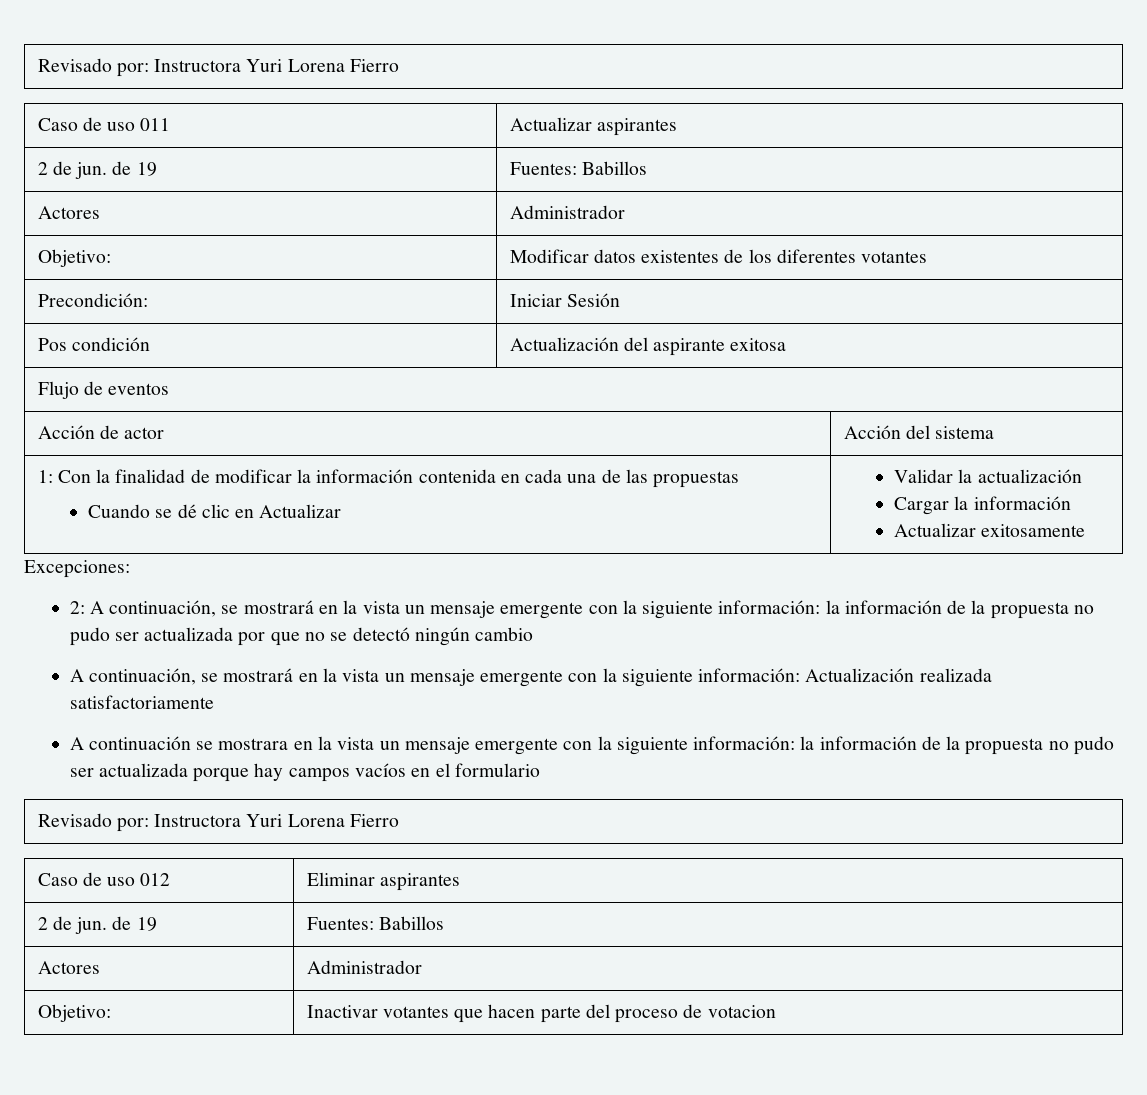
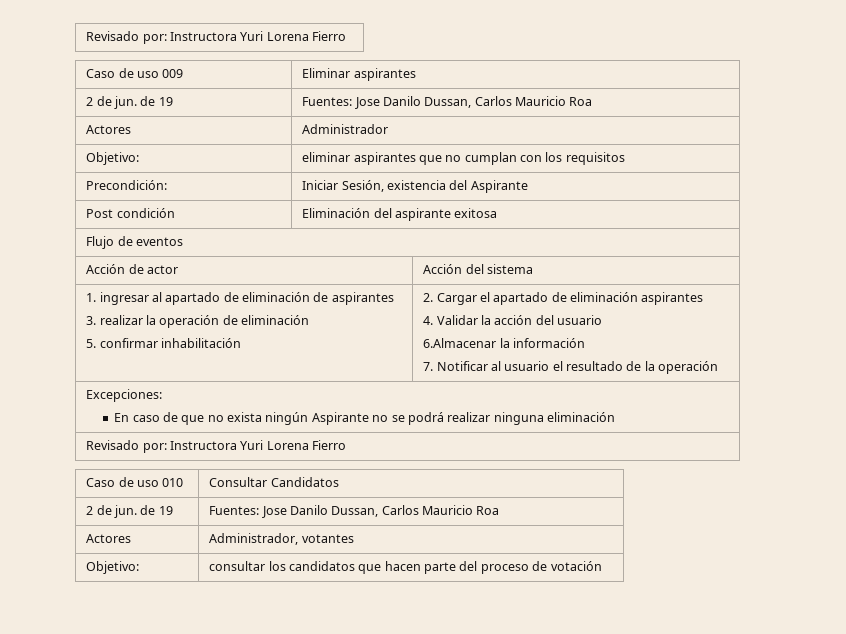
[37,58,399,77] [37,117,171,131] [509,117,677,136] [37,161,157,179] [509,161,647,175] [37,206,100,219] [509,205,625,219] [37,249,111,267] [509,249,928,263] [37,293,148,307] [509,293,620,307] [37,338,67,351] Revisado por: Instructora Yuri Lorena Fierro // Caso de uso 011 | Actualizar aspirantes // 2 de jun. de 19 | Fuentes: Babillos // Actores | Administrador // Objetivo: | Modificar datos existentes de los diferentes votantes // Precondición: | Iniciar Sesión // Pos -> [86,31,347,44] [86,68,184,78] [302,68,416,81] [86,96,173,109] [302,96,593,109] [86,125,132,134] [302,124,389,134] [86,152,140,165] [302,152,625,165] [86,180,168,190] [302,180,528,193] [86,209,114,218] Revisado por: Instructora Yuri Lorena Fierro // Caso de uso 009 | Eliminar aspirantes // 2 de jun. de 19 | Fuentes: Jose Danilo Dussan, Carlos Mauricio Roa // Actores | Administrador // Objetivo: | eliminar aspirantes que no cumplan con los requisitos // Precondición: | Iniciar Sesión, existencia del Aspirante // Post
[509,337,619,351] Actualización -> [302,208,371,218] Eliminación
[37,469,740,488] [88,504,342,518] [894,469,1082,483] [894,496,1071,515] [894,523,1086,537] [24,560,130,578] [69,600,1094,619] [69,627,534,646] [69,668,992,687] [69,695,214,709] [69,736,1114,755] [69,763,540,782] [37,813,399,832] [37,872,171,886] [306,872,460,891] [37,916,157,934] [306,916,444,930] [37,961,100,974] [306,960,422,974] [37,1004,111,1022] [306,1005,449,1018] 1: Con la finalidad de modificar la información contenida en cada una de las propuestas // Cuando se dé clic en Actualizar | Validar la actualización // Cargar la información // Actualizar exitosamente // Excepciones: // 2: A continuación, se mostrará en la vista un mensaje emergente con la siguiente información: la información de la propuesta no pudo ser actualizada por que no se detectó ningún cambio // A continuación, se mostrará en la vista un mensaje emergente con la siguiente información: Actualización realizada satisfactoriamente // A continuación se mostrara en la vista un mensaje emergente con la siguiente información: la información de la propuesta no pudo ser actualizada porque hay campos vacíos en el formulario // Revisado por: Instructora Yuri Lorena Fierro // Caso de uso 012 | Eliminar aspirantes // 2 de jun. de 19 | Fuentes: Babillos // Actores | Administrador // Objetivo: | Inactivar votantes -> [86,292,394,305] [86,315,310,328] [86,338,241,348] [423,292,704,305] [423,315,603,325] [423,338,585,348] [423,361,719,374] [86,389,163,402] [114,412,616,425] [86,440,347,453] [86,477,184,487] [209,477,339,487] [86,505,173,518] [209,505,500,518] [86,534,132,543] [209,533,354,545] [86,561,140,574] [209,561,355,571] 1. ingresar al apartado de eliminación de aspirantes // 3. realizar la operación de eliminación // 5. confirmar inhabilitación | 2. Cargar el apartado de eliminación aspirantes // 4. Validar la acción del usuario // 6.Almacenar la información // 7. Notificar al usuario el resultado de la operación // Excepciones: // En caso de que no exista ningún Aspirante no se podrá realizar ninguna eliminación // Revisado por: Instructora Yuri Lorena Fierro // Caso de uso 010 | Consultar Candidatos // 2 de jun. de 19 | Fuentes: Jose Danilo Dussan, Carlos Mauricio Roa // Actores | Administrador, votantes // Objetivo: | consultar los candidatos
[707,1005,776,1018] votacion -> [550,561,602,571] votación

